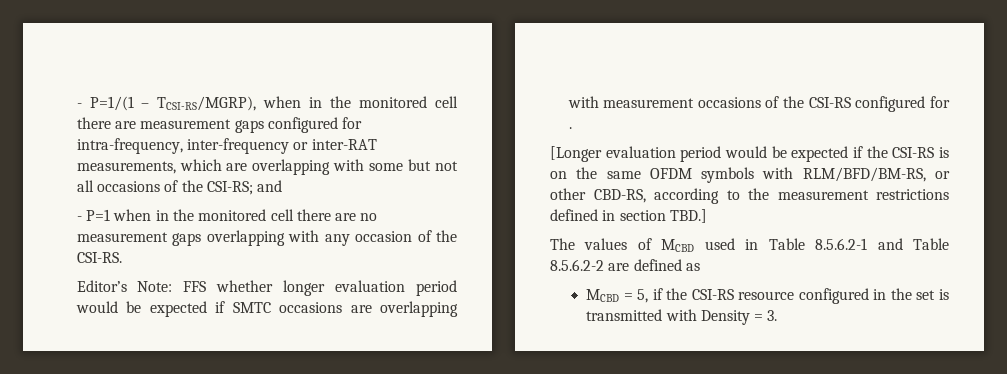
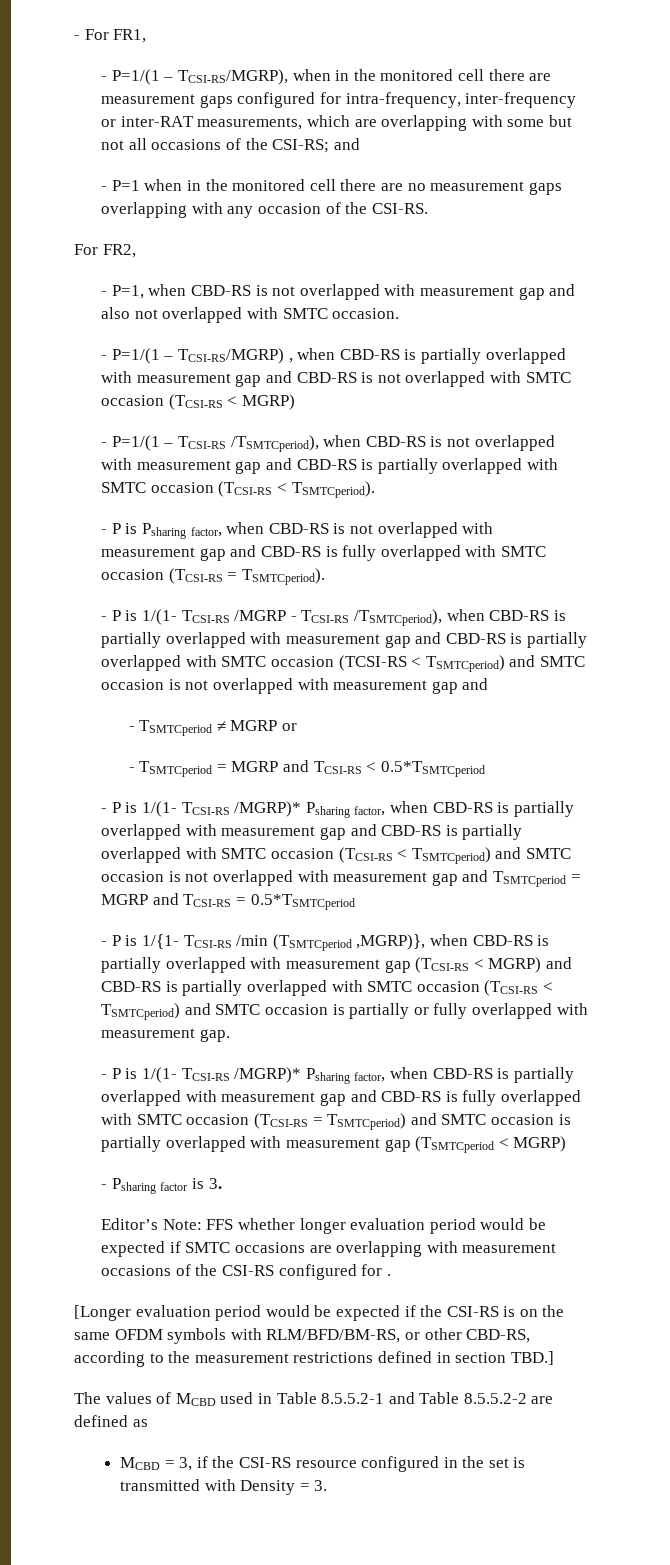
[76,103,82,108] - -> [74,29,147,43] [101,76,108,81] - For FR1, // -
(122, 257) none -> [74,244,136,258] [101,284,576,300] [101,307,400,323] [101,348,566,364] [101,371,571,387] [101,394,296,410] [101,435,555,452] [101,458,559,474] [101,481,375,498] [101,522,494,539] [101,545,547,561] [101,568,326,585] [101,609,566,626] [101,632,588,648] [101,655,586,672] [101,678,489,694] [128,720,297,736] [128,760,485,777] [101,801,574,818] [101,824,523,840] [101,847,572,864] [101,870,581,887] [101,893,355,910] [101,934,550,951] [101,957,573,973] [101,980,554,996] [101,1003,588,1020] [101,1028,230,1042] [101,1067,574,1084] [101,1090,582,1106] [101,1113,571,1130] [101,1136,567,1153] [101,1178,222,1194] // For FR2, // - P=1, when CBD-RS is not overlapped with measurement gap and also not overlapped with SMTC occasion. // - P=1/(1 – TCSI-RS/MGRP) , when CBD-RS is partially overlapped with measurement gap and CBD-RS is not overlapped with SMTC occasion (TCSI-RS < MGRP) // - P=1/(1 – TCSI-RS /TSMTCperiod), when CBD-RS is not overlapped with measurement gap and CBD-RS is partially overlapped with SMTC occasion (TCSI-RS < TSMTCperiod). // - P is Psharing factor, when CBD-RS is not overlapped with measurement gap and CBD-RS is fully overlapped with SMTC occasion (TCSI-RS = TSMTCperiod). // - P is 1/(1- TCSI-RS /MGRP - TCSI-RS /TSMTCperiod), when CBD-RS is partially overlapped with measurement gap and CBD-RS is partially overlapped with SMTC occasion (TCSI-RS < TSMTCperiod) and SMTC occasion is not overlapped with measurement gap and // - TSMTCperiod ≠ MGRP or // - TSMTCperiod = MGRP and TCSI-RS < 0.5*TSMTCperiod // - P is 1/(1- TCSI-RS /MGRP)* Psharing factor, when CBD-RS is partially overlapped with measurement gap and CBD-RS is partially overlapped with SMTC occasion (TCSI-RS < TSMTCperiod) and SMTC occasion is not overlapped with measurement gap and TSMTCperiod = MGRP and TCSI-RS = 0.5*TSMTCperiod // - P is 1/{1- TCSI-RS /min (TSMTCperiod ,MGRP)}, when CBD-RS is partially overlapped with measurement gap (TCSI-RS < MGRP) and CBD-RS is partially overlapped with SMTC occasion (TCSI-RS < TSMTCperiod) and SMTC occasion is partially or fully overlapped with measurement gap. // - P is 1/(1- TCSI-RS /MGRP)* Psharing factor, when CBD-RS is partially overlapped with measurement gap and CBD-RS is fully overlapped with SMTC occasion (TCSI-RS = TSMTCperiod) and SMTC occasion is partially overlapped with measurement gap (TSMTCperiod < MGRP) // - Psharing factor is 3.
[815,238,868,250] 8.5.6.2-1 -> [321,1393,385,1404] 8.5.5.2-1
[550,259,604,271] 8.5.6.2-2 -> [463,1393,527,1404] 8.5.5.2-2
[637,289,649,303] 5, -> [179,1457,193,1471] 3,

